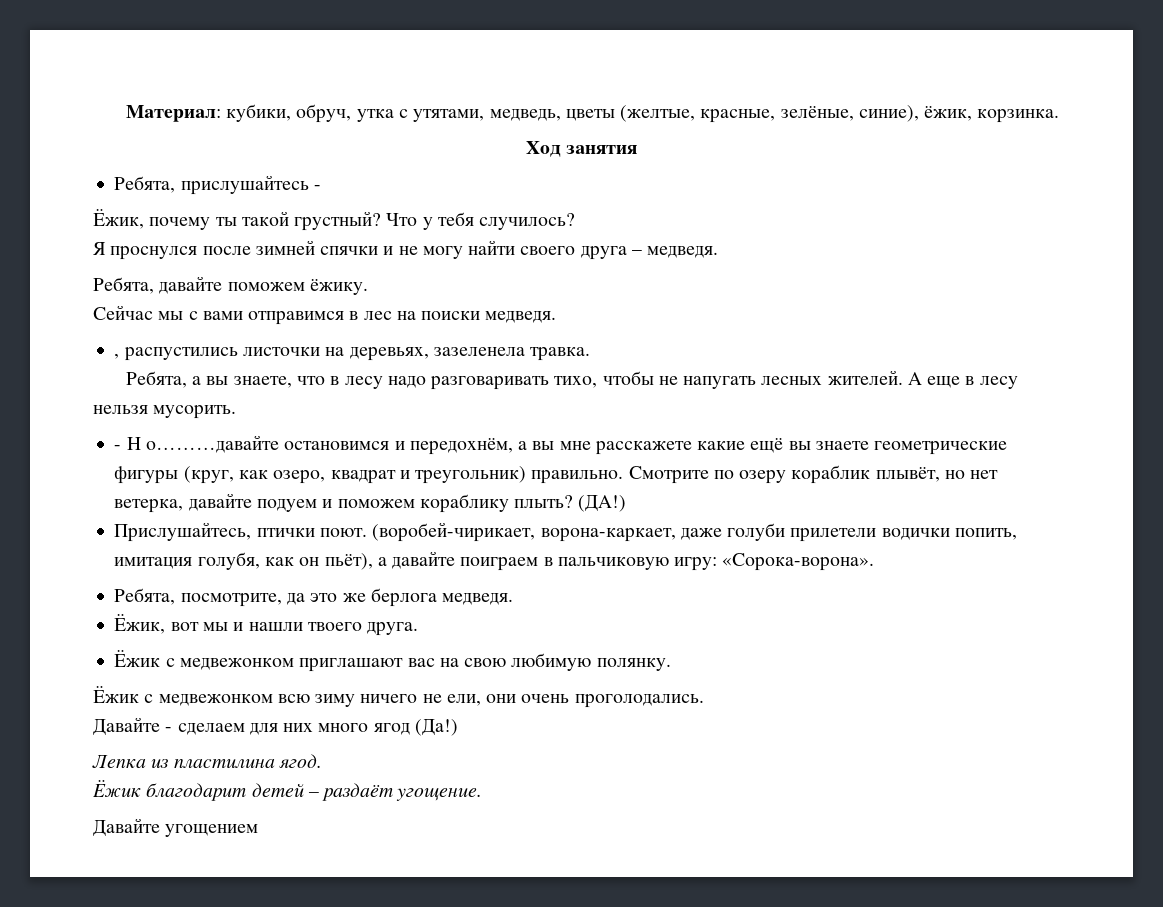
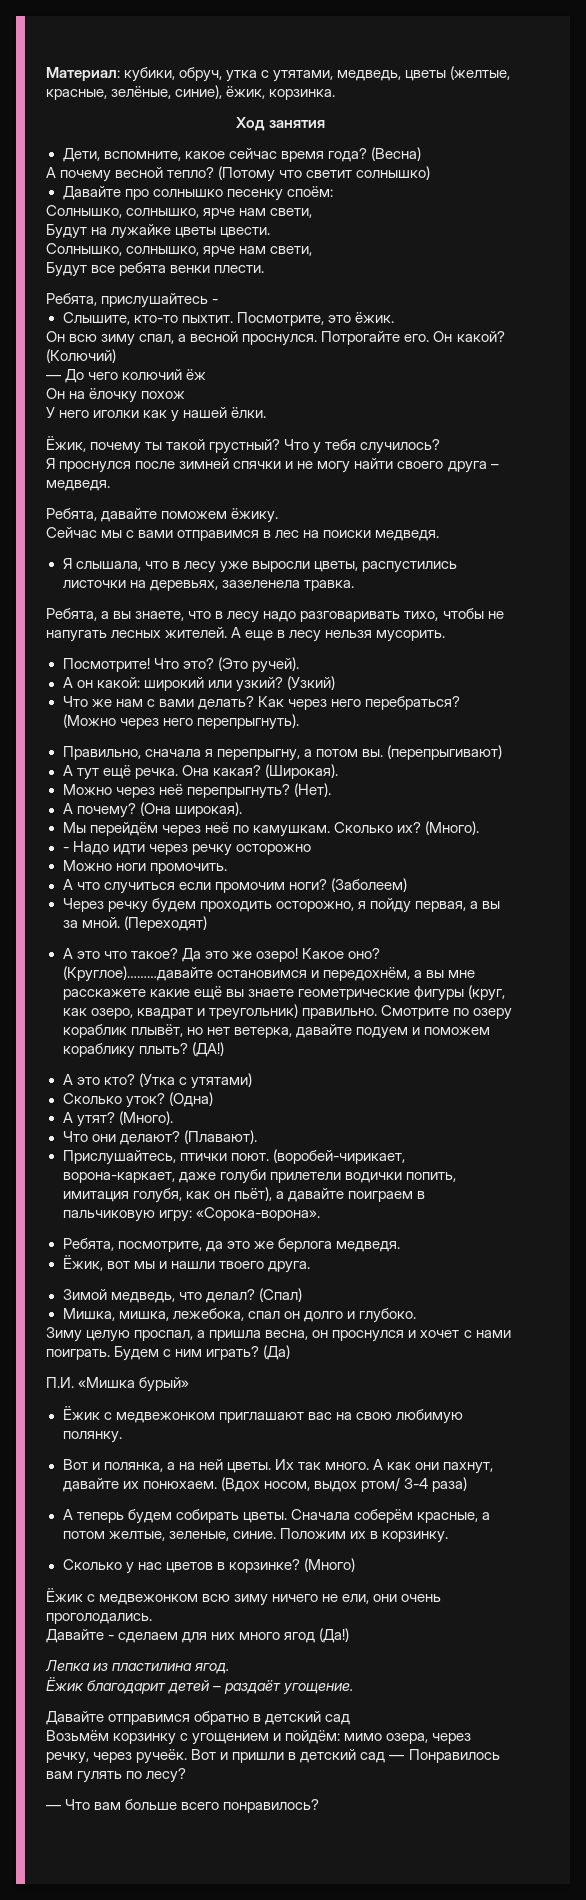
[114,175,321,195] Ребята, прислушайтесь - -> [62,147,421,162] [46,166,431,182] [62,186,333,201] [46,205,313,219] [46,224,271,239] [46,243,313,257] [46,262,265,277] [46,293,219,308] [62,312,394,326] [46,331,505,346] [46,349,116,363] [46,369,207,383] [46,388,186,403] [46,407,267,422] Дети, вспомните, какое сейчас время года? (Весна) // А почему весной тепло? (Потому что светит солнышко) // Давайте про солнышко песенку споём: // Солнышко, солнышко, ярче нам свети, // Будут на лужайке цветы цвести. // Солнышко, солнышко, ярче нам свети, // Будут все ребята венки плести. // Ребята, прислушайтесь - // Слышите, кто-то пыхтит. Посмотрите, это ёжик. // Он всю зиму спал, а весной проснулся. Потрогайте его. Он какой? (Колючий) // — До чего колючий ёж // Он на ёлочку похож // У него иголки как у нашей ёлки.
[114,353,120,359] , -> [62,558,358,573] Я слышала, что в лесу уже выросли цветы,
[114,435,279,453] - Н о………давайте -> [62,657,299,673] [62,676,335,692] [62,696,460,710] [62,714,299,730] [62,745,502,761] [62,764,338,780] [62,783,331,799] [62,802,242,818] [62,821,479,837] [62,841,311,856] [62,860,227,874] [62,878,407,894] [62,898,500,913] [62,916,207,931] [62,948,380,962] [62,966,213,982] Посмотрите! Что это? (Это ручей). // А он какой: широкий или узкий? (Узкий) // Что же нам с вами делать? Как через него перебраться? (Можно через него перепрыгнуть). // Правильно, сначала я перепрыгну, а потом вы. (перепрыгивают) // А тут ещё речка. Она какая? (Широкая). // Можно через неё перепрыгнуть? (Нет). // А почему? (Она широкая). // Мы перейдём через неё по камушкам. Сколько их? (Много). // - Надо идти через речку осторожно // Можно ноги промочить. // А что случиться если промочим ноги? (Заболеем) // Через речку будем проходить осторожно, я пойду первая, а вы за мной. (Переходят) // А это что такое? Да это же озеро! Какое оно? (Круглое)………давайте
(627, 503) none -> [62,1073,252,1089] [62,1092,213,1108] [62,1111,173,1127] [62,1130,257,1145] // А это кто? (Утка с утятами) // Сколько уток? (Одна) // А утят? (Много). // Что они делают? (Плавают).
(419, 629) none -> [62,1288,302,1303] [62,1308,416,1323] [46,1327,511,1342] [46,1345,291,1361] [46,1377,190,1392] // Зимой медведь, что делал? (Спал) // Мишка, мишка, лежебока, спал он долго и глубоко. // Зиму целую проспал, а пришла весна, он проснулся и хочет с нами поиграть. Будем с ним играть? (Да) // П.И. «Мишка бурый»
(671, 664) none -> [62,1459,494,1474] [62,1477,467,1492] [62,1509,490,1524] [62,1528,448,1543] [62,1558,355,1574] // Вот и полянка, а на ней цветы. Их так много. А как они пахнут, давайте их понюхаем. (Вдох носом, выдох ртом/ 3-4 раза) // А теперь будем собирать цветы. Сначала соберём красные, а потом желтые, зеленые, синие. Положим их в корзинку. // Сколько у нас цветов в корзинке? (Много)
[165,824,259,837] угощением -> [108,1711,351,1725] [46,1730,472,1745] [46,1749,500,1764] [46,1768,187,1783] [46,1799,320,1813] отправимся обратно в детский сад // Возьмём корзинку с угощением и пойдём: мимо озера, через речку, через ручеёк. Вот и пришли в детский сад — Понравилось вам гулять по лесу? // — Что вам больше всего понравилось?

